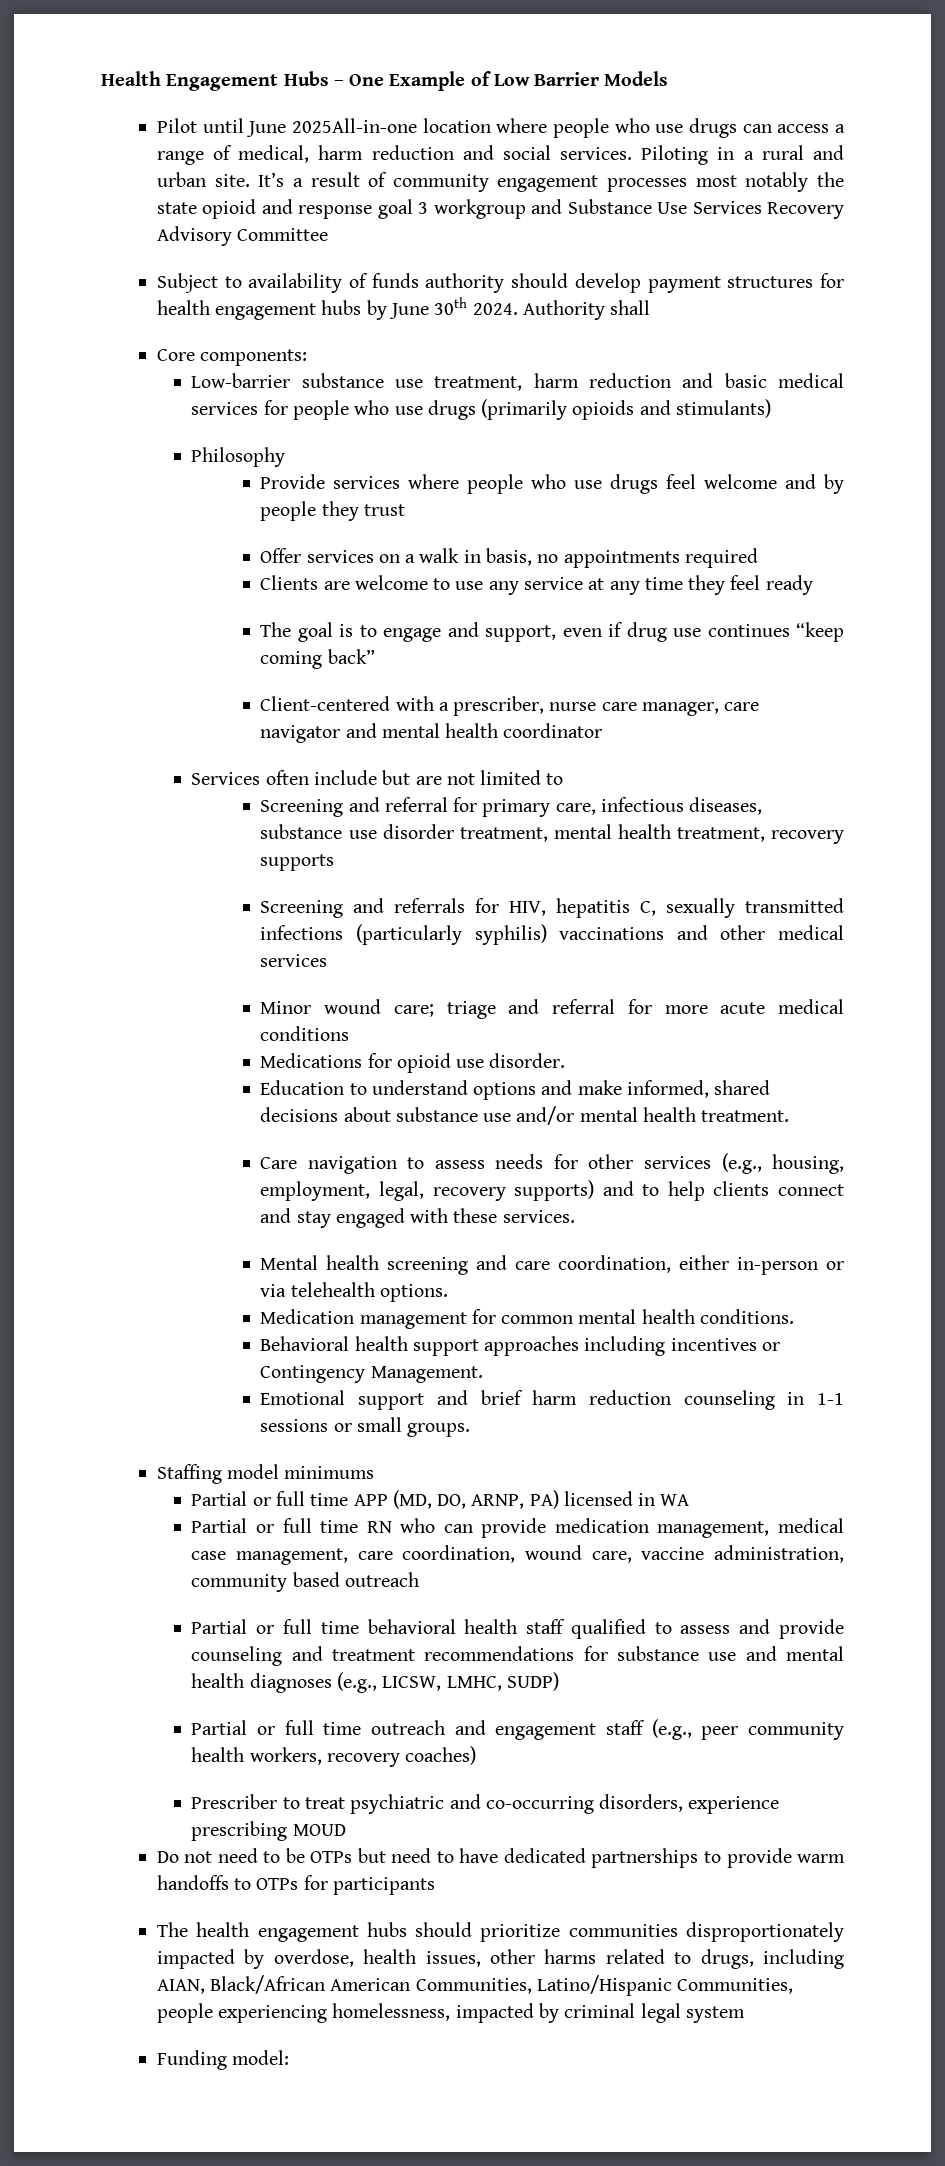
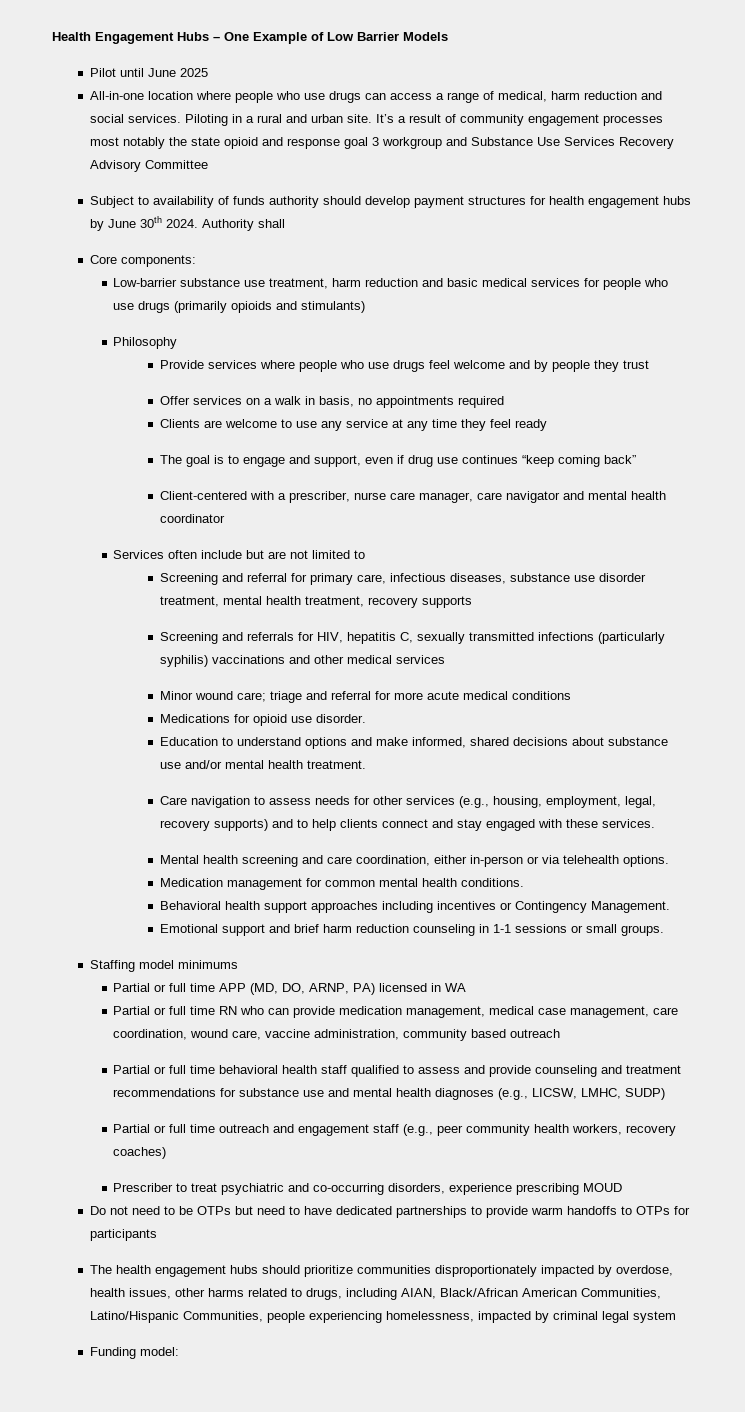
[291,118,417,133] 2025All-in-one -> [179,68,208,77] [89,91,144,100] 2025 // All-in-one

